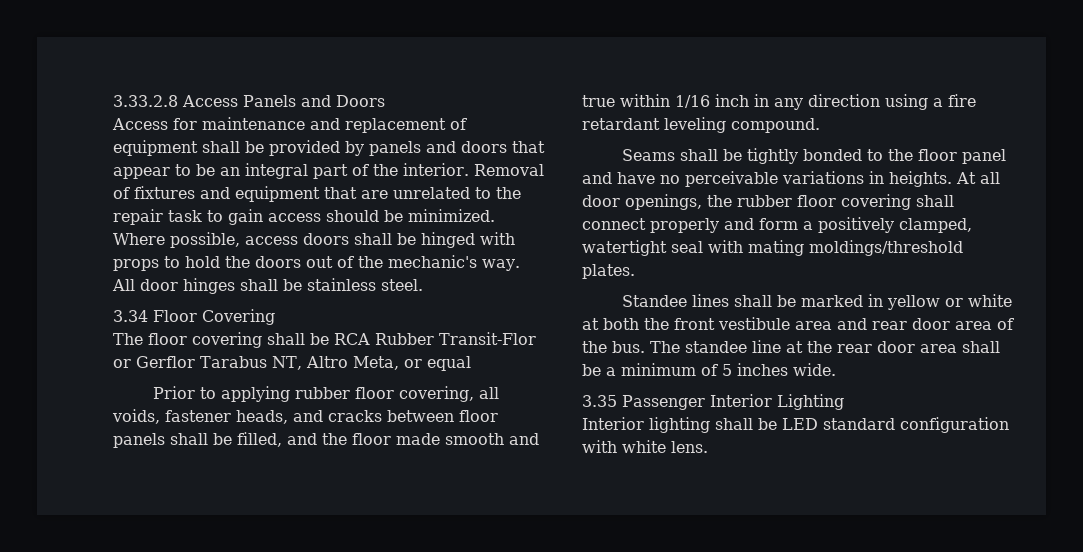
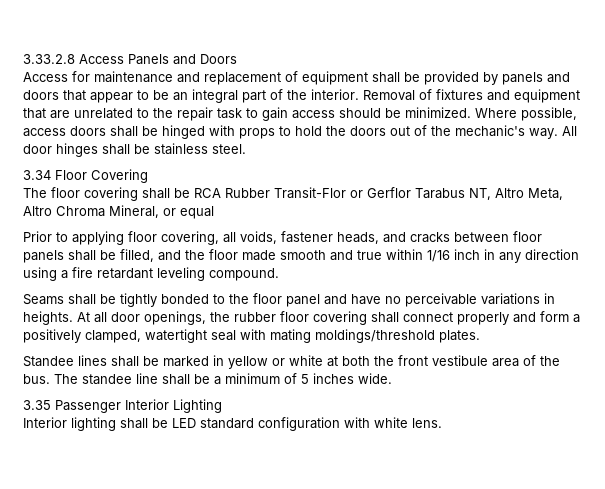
(399, 363) none -> [23,205,159,218] Altro Chroma Mineral,
[294,387,350,399] rubber -> (124, 238) none
[837,318,992,330] and rear door area -> (519, 362) none
[786,341,957,353] at the rear door area -> (158, 378) none

